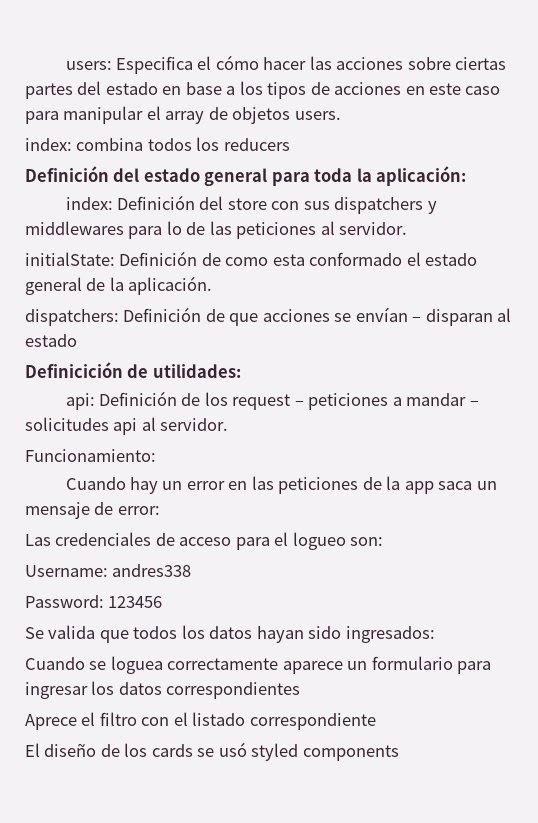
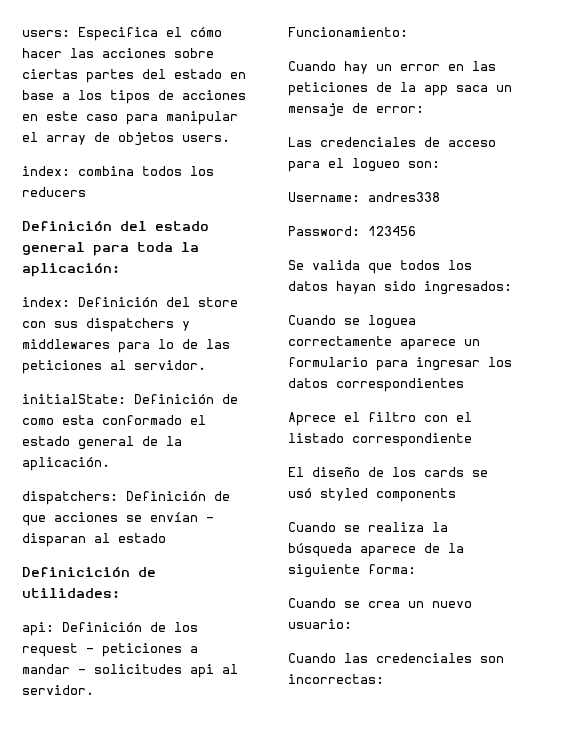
(399, 753) none -> [288,522,448,532] [288,543,464,557] [288,564,416,578] [288,598,472,608] [288,619,352,629] [288,653,504,663] [288,674,384,684] // Cuando se realiza la búsqueda aparece de la siguiente forma: // Cuando se crea un nuevo usuario: // Cuando las credenciales son incorrectas:

